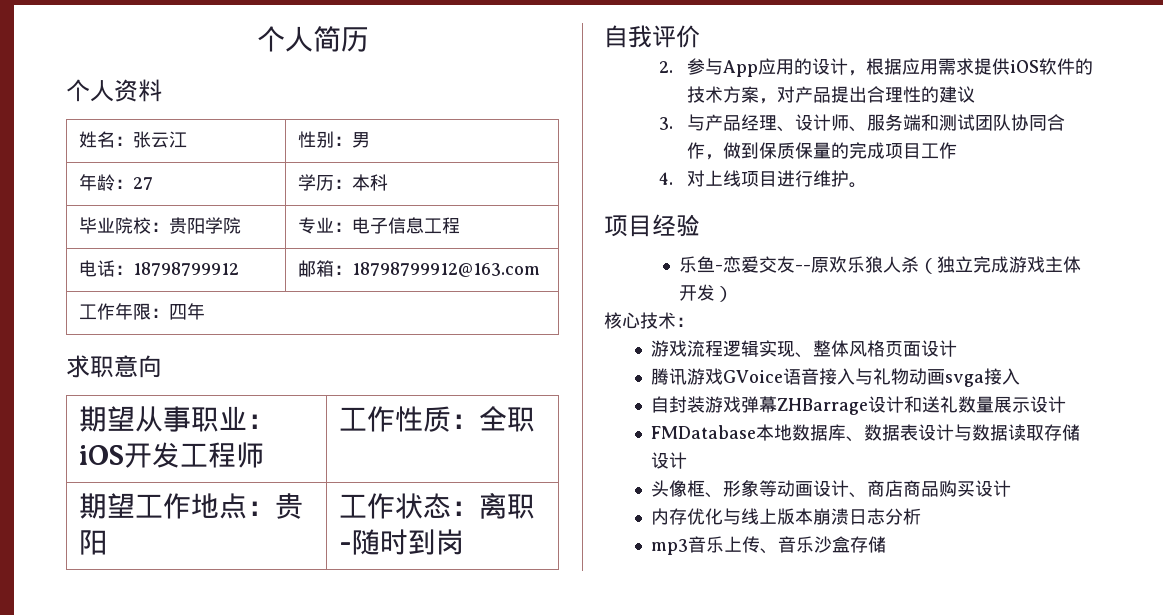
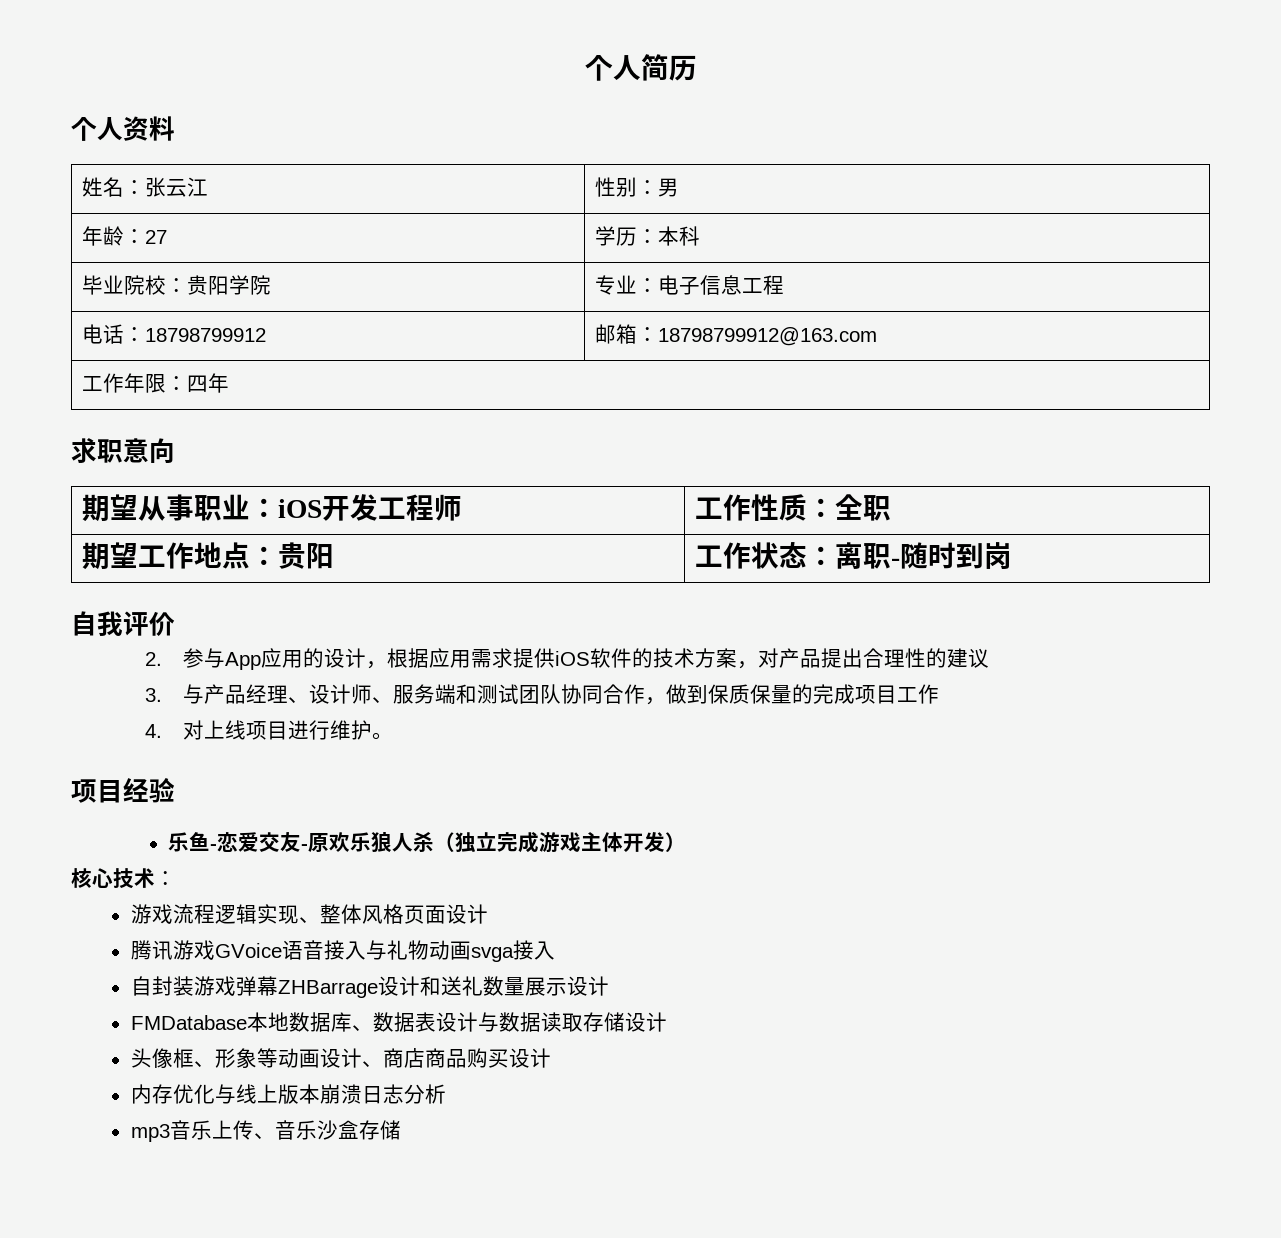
[794,264,811,271] -- -> [300,844,308,850] -

